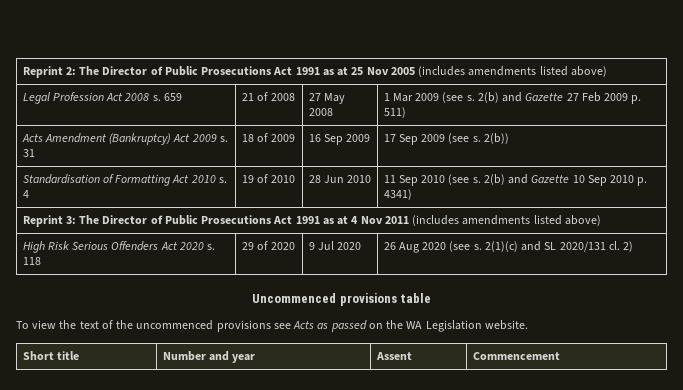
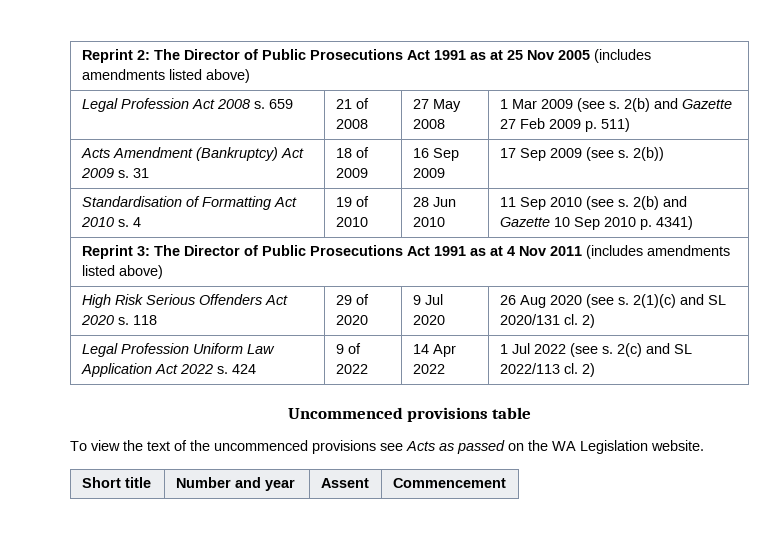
(634, 246) none -> [81,343,275,357] [80,363,256,377] [335,343,361,354] [335,364,368,374] [412,344,456,357] [412,364,445,374] [499,343,692,357] [499,363,595,377] // Legal Profession Uniform Law Application Act 2022 s. 424 | 9 of 2022 | 14 Apr 2022 | 1 Jul 2022 (see s. 2(c) and SL 2022/113 cl. 2)

